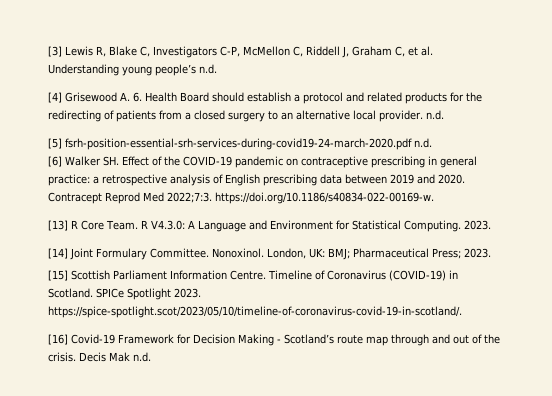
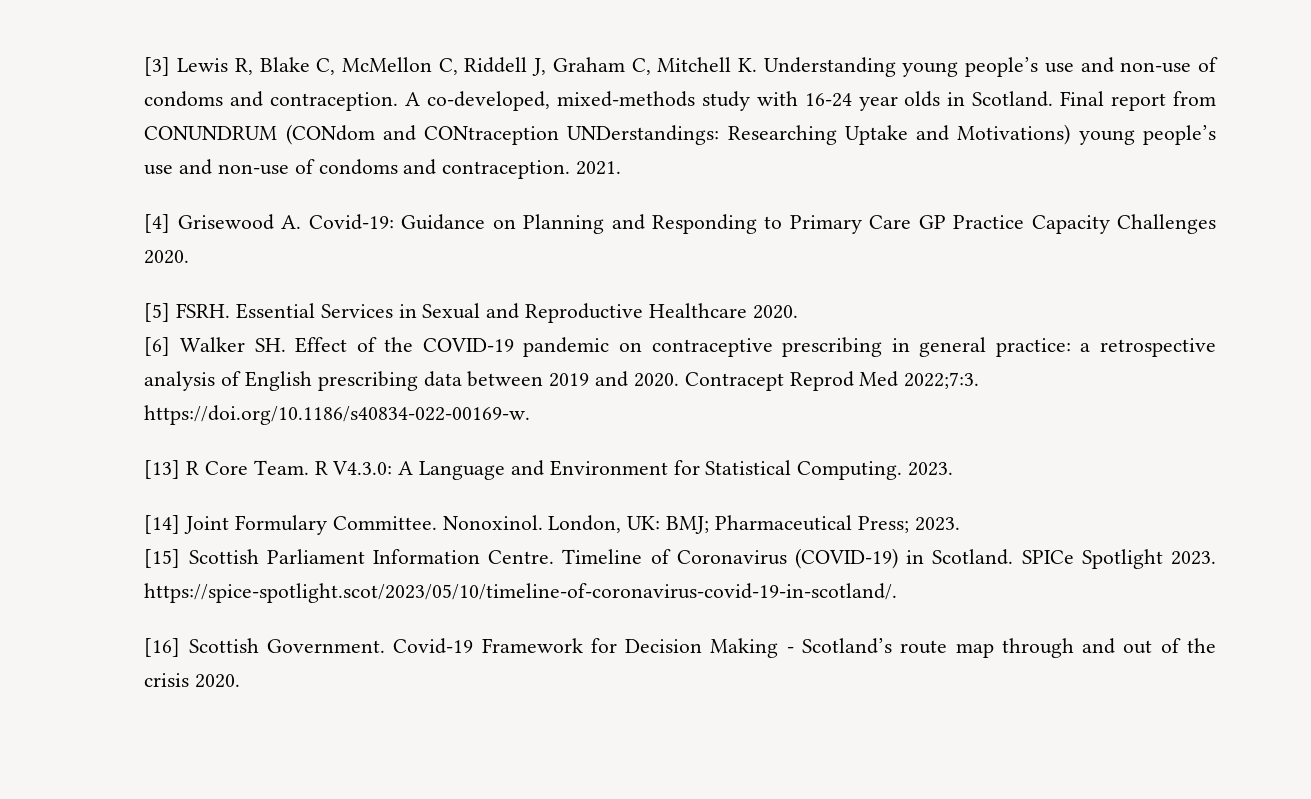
[153,46,241,58] Investigators C-P, -> (336, 66) none
[408,46,434,56] et al. -> [657,57,758,72] Mitchell K.
[199,64,218,74] [48,92,483,104] [48,110,445,122] [48,138,433,150] n.d. // [4] Grisewood A. 6. Health Board should establish a protocol and related products for the redirecting of patients from a closed surgery to an alternative local provider. n.d. // [5] fsrh-position-essential-srh-services-during-covid19-24-march-2020.pdf n.d. -> [1044,57,1218,73] [144,91,1216,111] [144,124,1216,145] [144,159,622,179] [144,214,1216,234] [144,250,190,264] [144,303,798,323] use and non-use of condoms and contraception. A co-developed, mixed-methods study with 16-24 year olds in Scotland. Final report from CONUNDRUM (CONdom and CONtraception UNDerstandings: Researching Uptake and Motivations) young people’s use and non-use of condoms and contraception. 2021. // [4] Grisewood A. Covid-19: Guidance on Planning and Responding to Primary Care GP Practice Capacity Challenges 2020. // [5] FSRH. Essential Services in Sexual and Reproductive Healthcare 2020.
(69, 339) none -> [188,638,386,653] Scottish Government.
[48,352,152,362] crisis. Decis Mak n.d. -> [144,673,241,688] crisis 2020.

